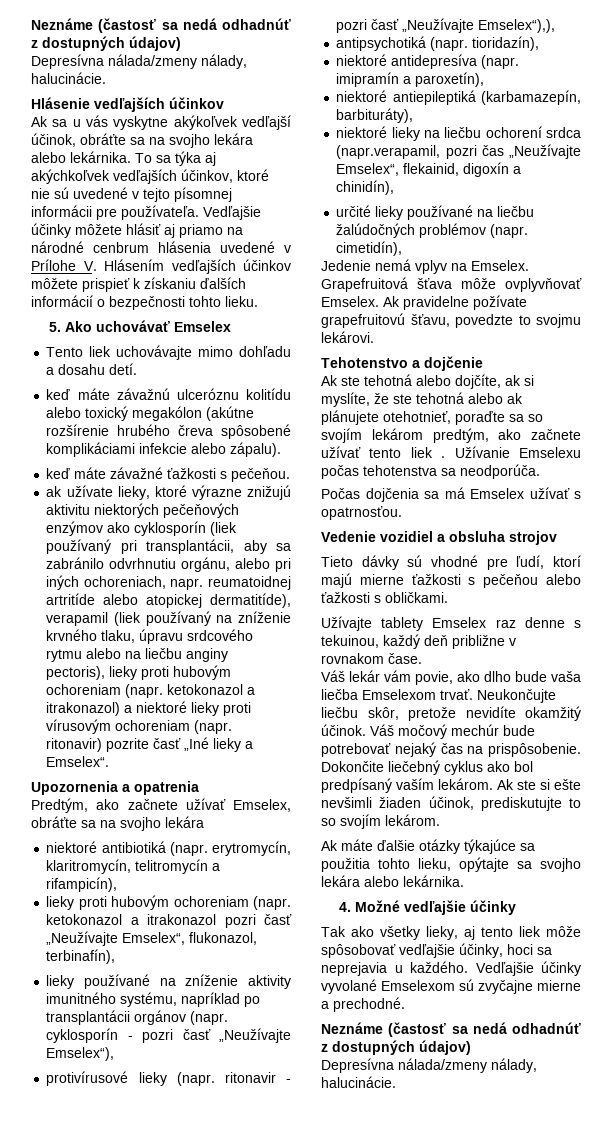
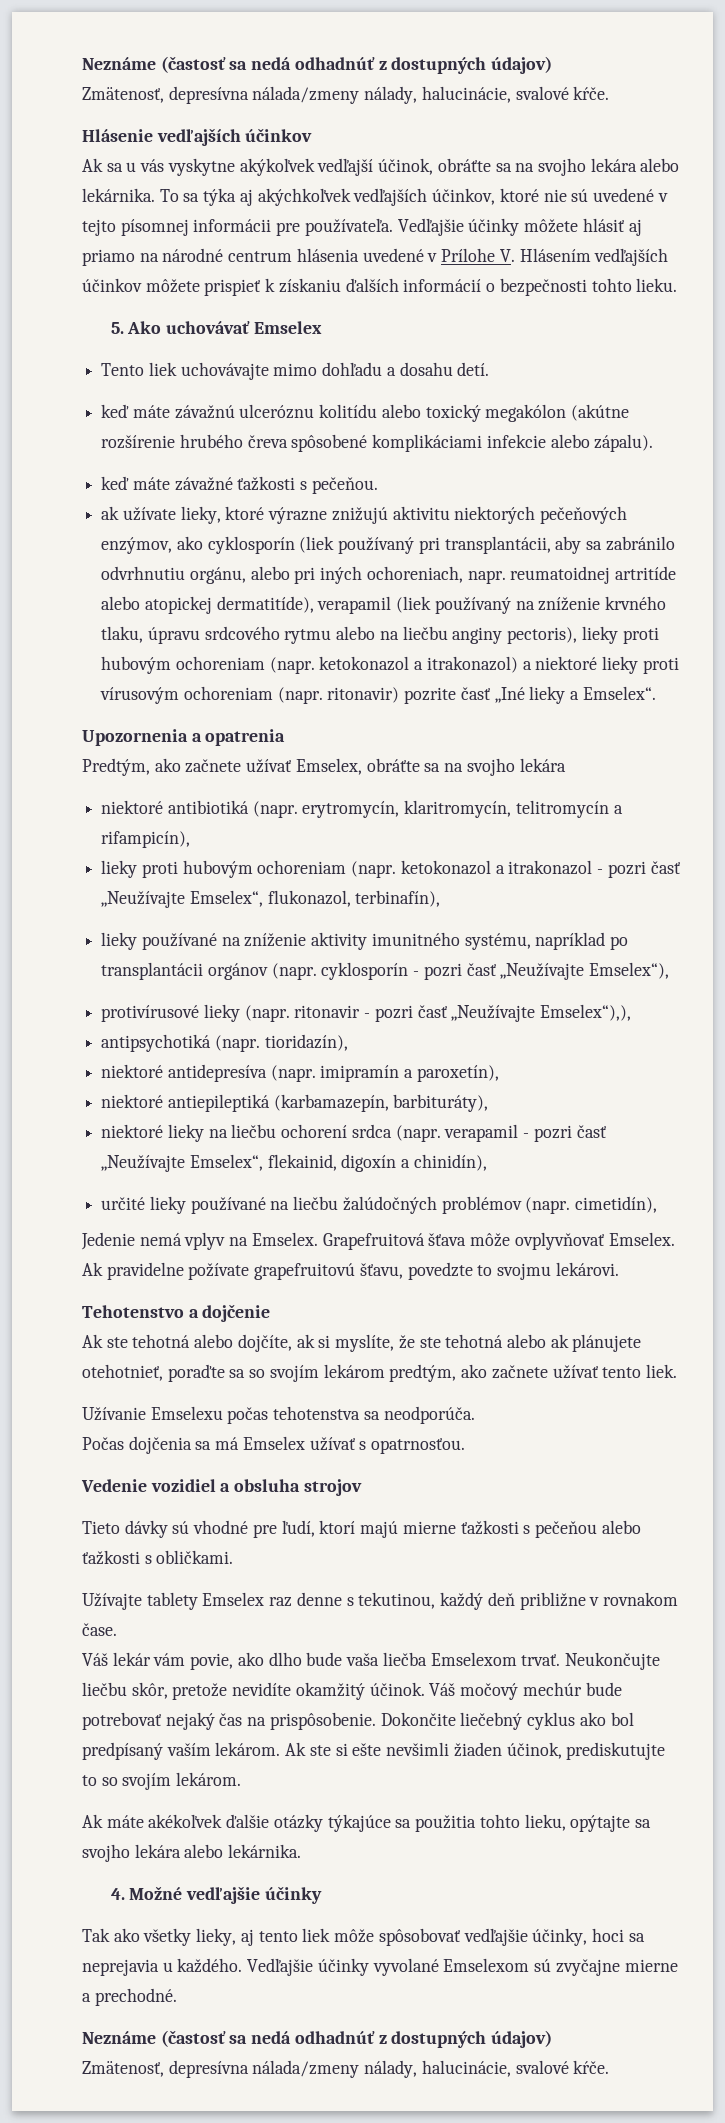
[31,18,291,33] [31,36,181,51] [31,54,247,69] [31,72,106,84] Neznáme (častosť sa nedá odhadnúť z dostupných údajov) // Depresívna nálada/zmeny nálady, halucinácie. -> [82,56,553,74] [82,86,610,104] Neznáme (častosť sa nedá odhadnúť z dostupných údajov) // Zmätenosť, depresívna nálada/zmeny nálady, halucinácie, svalové kŕče.
[93,242,149,253] cenbrum -> [228,251,293,262] centrum
[46,521,104,536] enzýmov -> [101,537,173,554] enzýmov,
(217, 919) none -> [597,869,604,874] -
[336,145,504,159] (napr.verapamil, pozri čas -> [395,1124,606,1142] (napr. verapamil - pozri časť
[410,447,446,458] liek . -> [645,1364,677,1378] liek. //
[321,635,379,648] tekuinou, -> [358,1592,436,1609] tekutinou,
(373, 845) none -> [148,1814,223,1828] akékoľvek
[321,1058,537,1073] [321,1076,396,1088] Depresívna nálada/zmeny nálady, halucinácie. -> [82,2060,610,2078] Zmätenosť, depresívna nálada/zmeny nálady, halucinácie, svalové kŕče.

